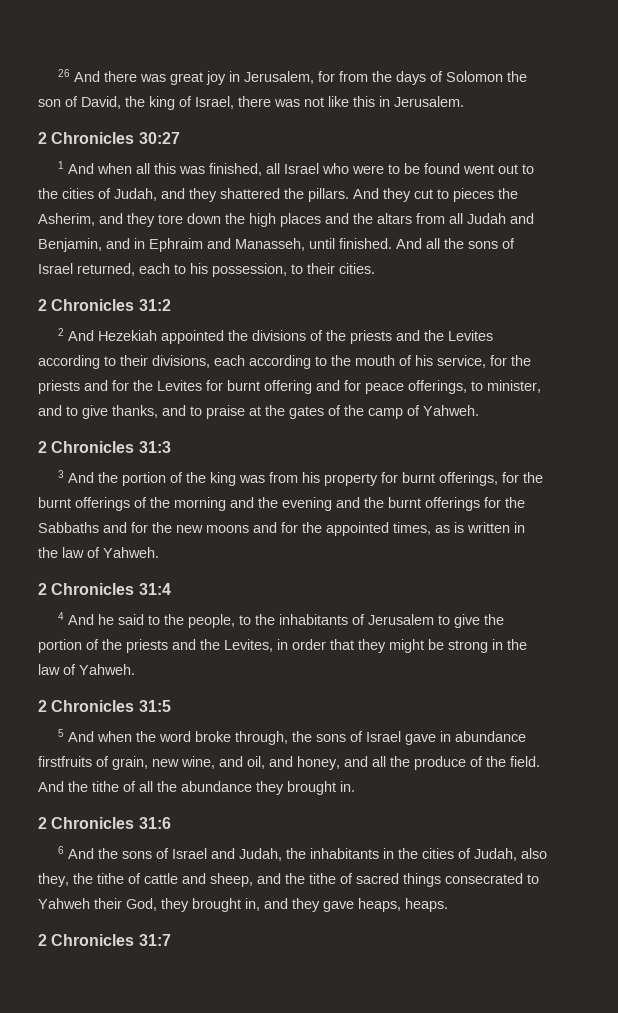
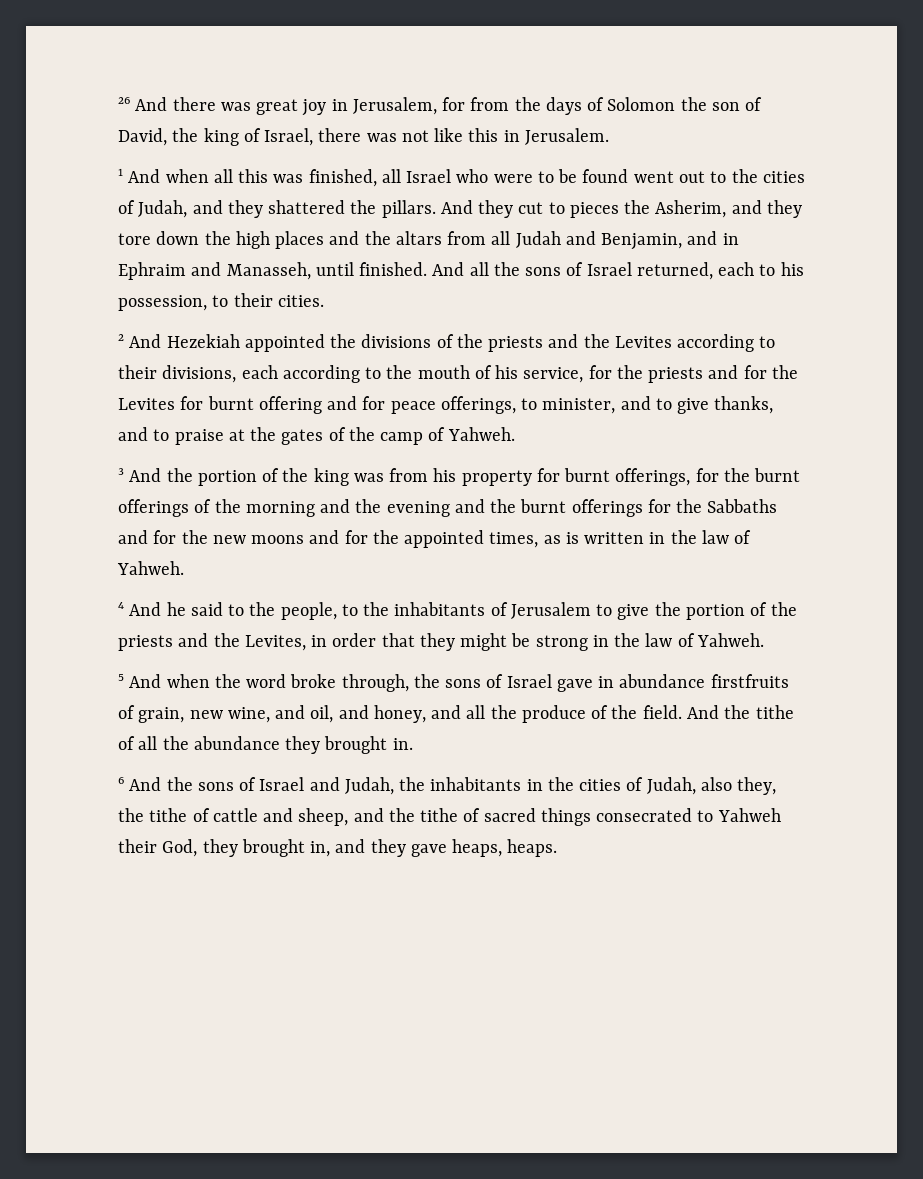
[38,132,180,144] // 2 Chronicles 30:27 -> (609, 136) none
[38,299,171,311] // 2 Chronicles 31:2 -> (324, 301) none
[38,441,171,453] // 2 Chronicles 31:3 -> (515, 434) none
[38,583,171,595] // 2 Chronicles 31:4 -> (184, 568) none
[38,700,171,712] // 2 Chronicles 31:5 -> (764, 640) none
[38,817,171,829] // 2 Chronicles 31:6 -> (413, 744) none
[38,934,171,946] // 2 Chronicles 31:7 -> (558, 848) none

